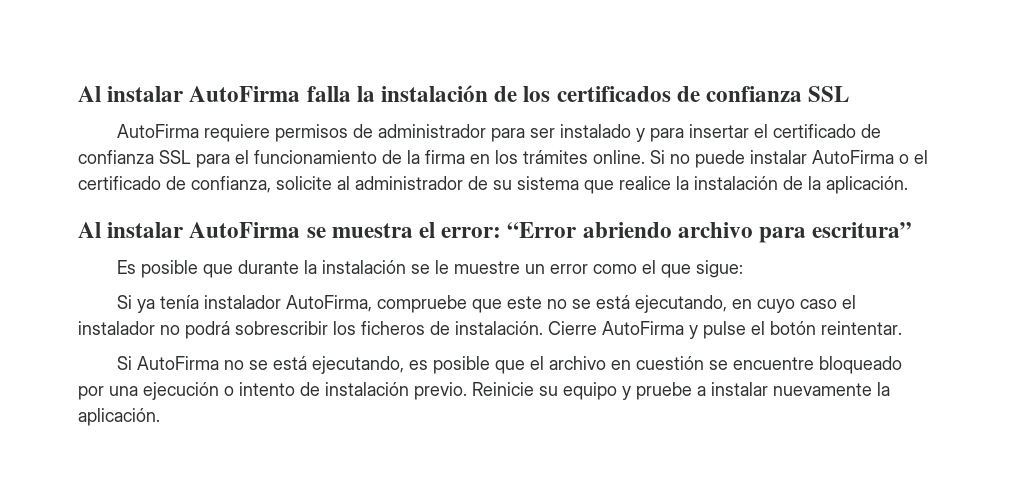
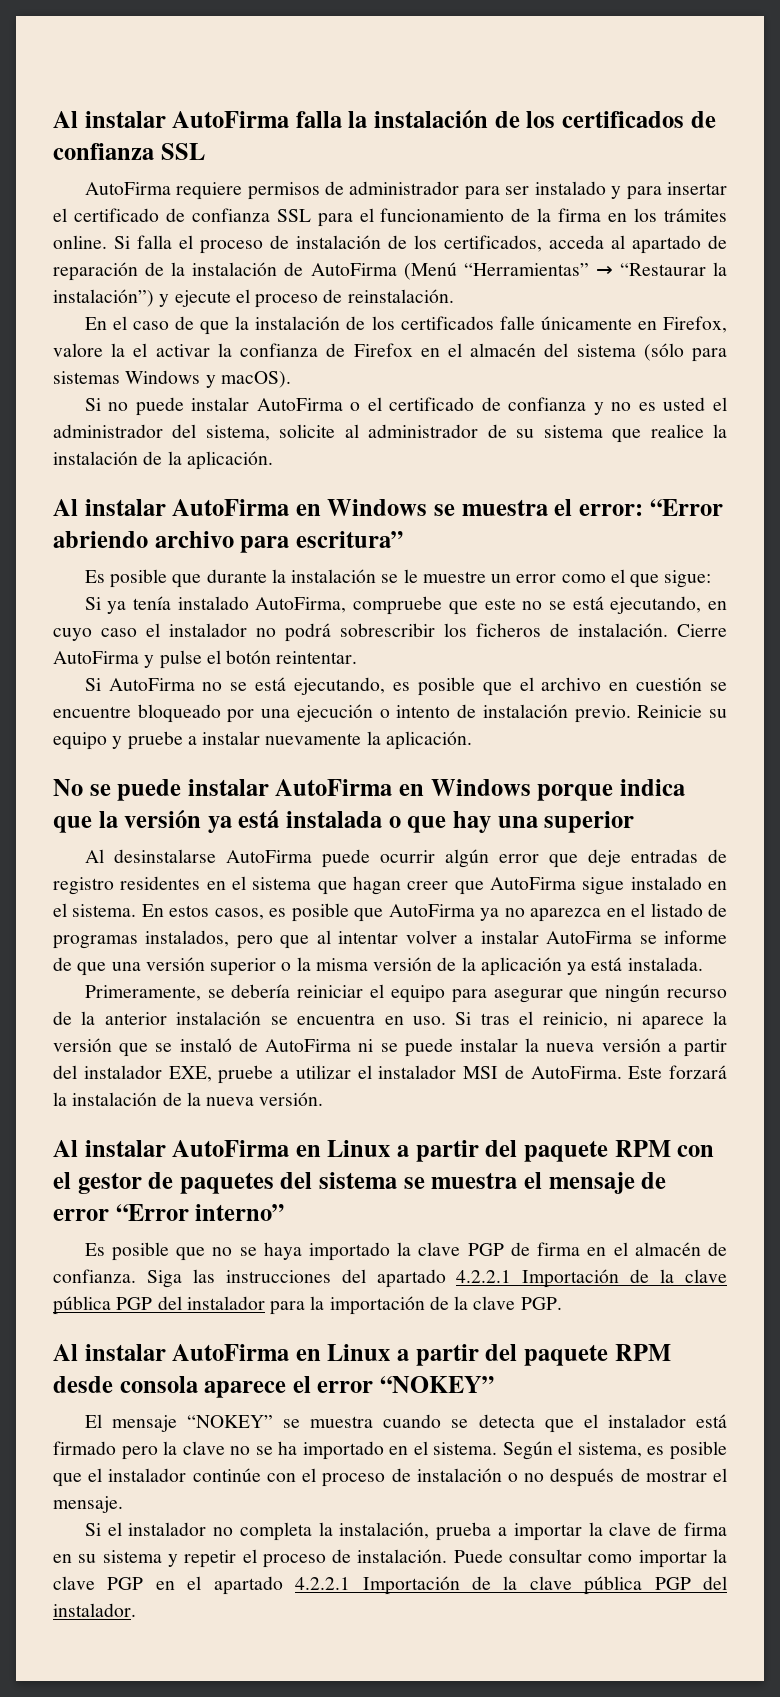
(665, 157) none -> [137,235,727,254] [53,262,728,281] [53,289,454,308] [84,316,727,335] [53,343,727,362] [53,370,291,388] [84,398,101,411] falla el proceso de instalación de los certificados, acceda al apartado de reparación de la instalación de AutoFirma (Menú “Herramientas” → “Restaurar la instalación”) y ejecute el proceso de reinstalación. // En el caso de que la instalación de los certificados falle únicamente en Firefox, valore la el activar la confianza de Firefox en el almacén del sistema (sólo para sistemas Windows y macOS). // Si
[191,176,271,193] confianza, -> [508,397,727,415] [53,424,270,441] confianza y no es usted el administrador del sistema,
(301, 230) none -> [295,499,428,516] en Windows
[204,295,282,309] instalador -> [177,596,249,610] instalado
(160, 417) none -> [53,779,685,801] [53,810,635,833] [84,849,728,868] [53,876,727,895] [53,903,727,922] [53,930,727,949] [53,957,703,976] [84,984,727,1003] [53,1011,728,1030] [53,1038,727,1057] [53,1065,727,1084] [53,1092,324,1106] [53,1140,715,1162] [53,1172,667,1194] [53,1204,285,1221] [84,1242,727,1261] [53,1269,727,1288] [53,1296,562,1315] [53,1344,671,1366] [53,1376,495,1398] [84,1414,728,1433] [53,1441,727,1460] [53,1468,727,1487] [53,1496,123,1513] [84,1522,727,1541] [53,1549,727,1568] [53,1576,727,1595] [53,1603,136,1617] // No se puede instalar AutoFirma en Windows porque indica que la versión ya está instalada o que hay una superior // Al desinstalarse AutoFirma puede ocurrir algún error que deje entradas de registro residentes en el sistema que hagan creer que AutoFirma sigue instalado en el sistema. En estos casos, es posible que AutoFirma ya no aparezca en el listado de programas instalados, pero que al intentar volver a instalar AutoFirma se informe de que una versión superior o la misma versión de la aplicación ya está instalada. // Primeramente, se debería reiniciar el equipo para asegurar que ningún recurso de la anterior instalación se encuentra en uso. Si tras el reinicio, ni aparece la versión que se instaló de AutoFirma ni se puede instalar la nueva versión a partir del instalador EXE, pruebe a utilizar el instalador MSI de AutoFirma. Este forzará la instalación de la nueva versión. // Al instalar AutoFirma en Linux a partir del paquete RPM con el gestor de paquetes del sistema se muestra el mensaje de error “Error interno” // Es posible que no se haya importado la clave PGP de firma en el almacén de confianza. Siga las instrucciones del apartado 4.2.2.1 Importación de la clave pública PGP del instalador para la importación de la clave PGP. // Al instalar AutoFirma en Linux a partir del paquete RPM desde consola aparece el error “NOKEY” // El mensaje “NOKEY” se muestra cuando se detecta que el instalador está firmado pero la clave no se ha importado en el sistema. Según el sistema, es posible que el instalador continúe con el proceso de instalación o no después de mostrar el mensaje. // Si el instalador no completa la instalación, prueba a importar la clave de firma en su sistema y repetir el proceso de instalación. Puede consultar como importar la clave PGP en el apartado 4.2.2.1 Importación de la clave pública PGP del instalador.

